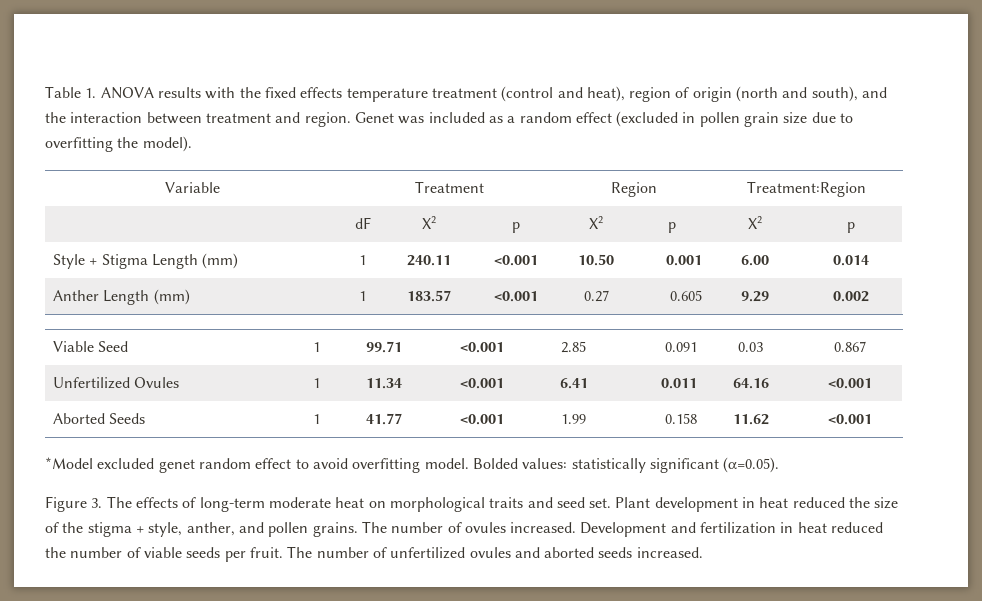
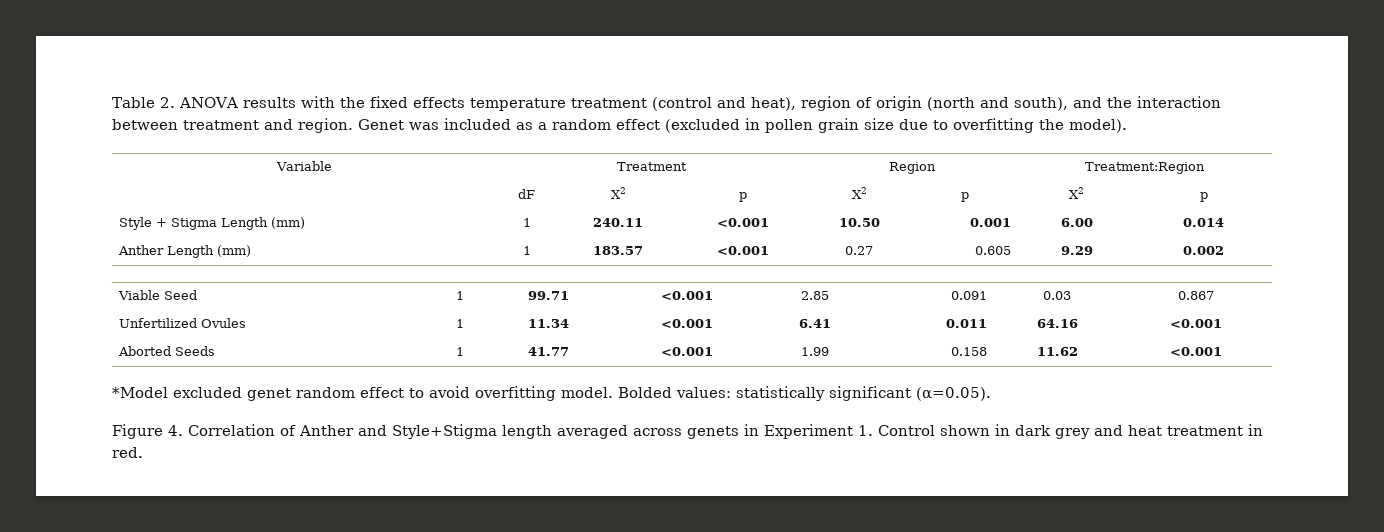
[85,88,97,98] 1. -> [159,97,175,108] 2.
[91,496,899,512] [45,521,884,537] [45,546,703,562] 3. The effects of long-term moderate heat on morphological traits and seed set. Plant development in heat reduced the size of the stigma + style, anther, and pollen grains. The number of ovules increased. Development and fertilization in heat reduced the number of viable seeds per fruit. The number of unfertilized ovules and aborted seeds increased. -> [168,424,1263,439] [112,447,143,458] 4. Correlation of Anther and Style+Stigma length averaged across genets in Experiment 1. Control shown in dark grey and heat treatment in red.

